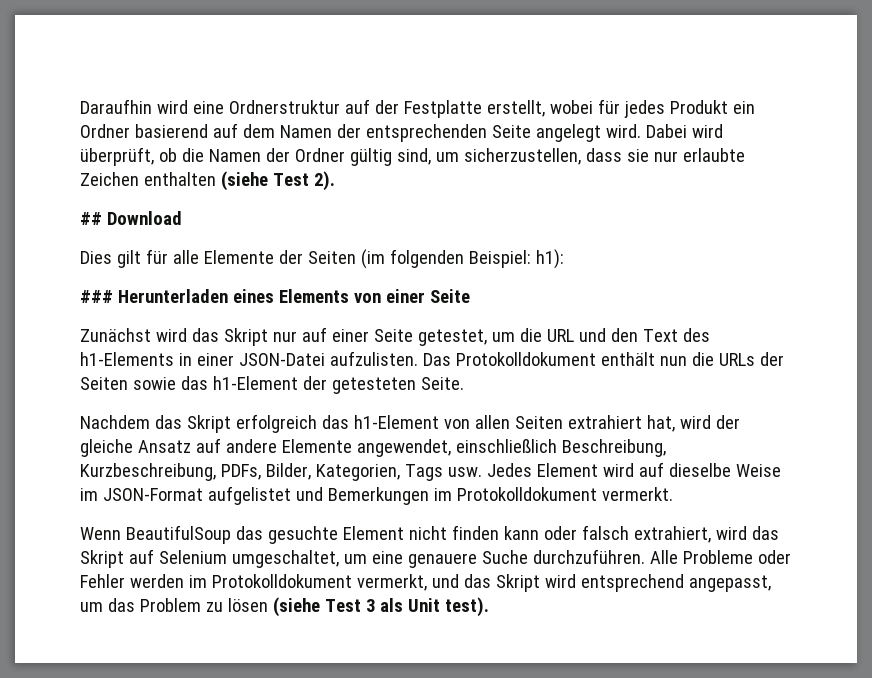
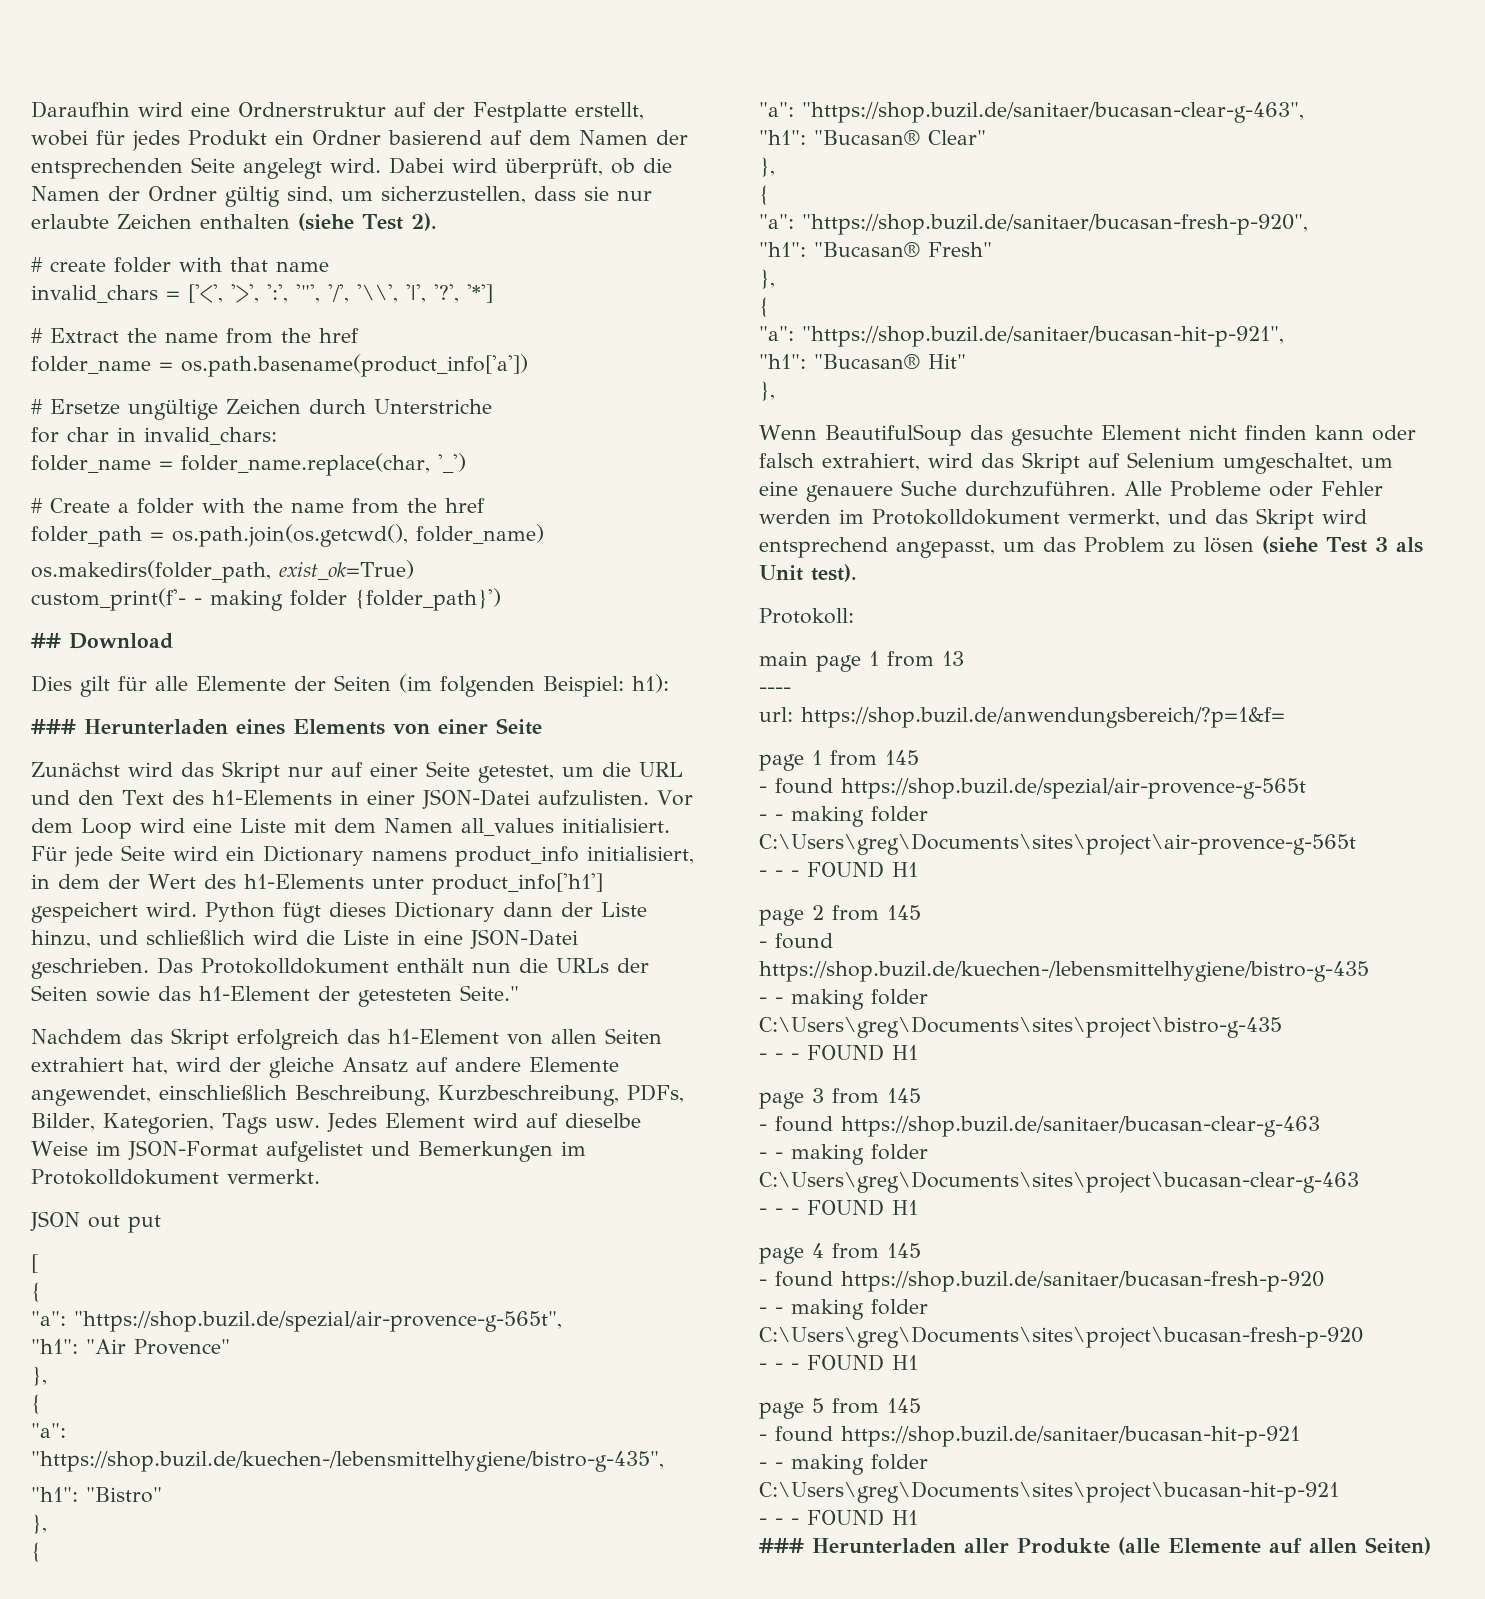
(335, 181) none -> [31,257,329,273] [31,284,493,303] [31,328,359,344] [31,354,528,377] [31,399,492,420] [31,427,277,445] [31,453,466,476] [31,498,485,514] [31,524,544,547] [31,560,414,583] [31,588,501,611] // # create folder with that name // invalid_chars = ['<', '>', ':', '"', '/', '\\', '|', '?', '*'] // # Extract the name from the href // folder_name = os.path.basename(product_info['a']) // # Ersetze ungültige Zeichen durch Unterstriche // for char in invalid_chars: // folder_name = folder_name.replace(char, '_') // # Create a folder with the name from the href // folder_path = os.path.join(os.getcwd(), folder_name) // os.makedirs(folder_path, exist_ok=True) // custom_print(f'- - making folder {folder_path}')
(418, 358) none -> [656,790,693,806] [31,818,670,839] [31,845,694,867] [31,873,603,895] [31,901,647,923] [31,929,578,949] [31,958,149,979] Vor dem Loop wird eine Liste mit dem Namen all_values initialisiert. Für jede Seite wird ein Dictionary namens product_info initialisiert, in dem der Wert des h1-Elements unter product_info['h1'] gespeichert wird. Python fügt dieses Dictionary dann der Liste hinzu, und schließlich wird die Liste in eine JSON-Datei geschrieben.
[420,377,464,390] Seite. -> [460,985,519,1001] Seite."
(673, 494) none -> [30,1211,161,1233] [31,1254,38,1273] [31,1282,42,1302] [31,1311,562,1332] [31,1339,230,1355] [31,1366,47,1386] [31,1394,42,1414] [31,1423,66,1438] [31,1451,664,1472] [31,1487,162,1503] [31,1514,47,1534] [31,1542,42,1562] [759,102,1304,123] [759,130,986,145] [759,157,775,177] [759,185,770,205] [759,214,1308,235] [759,242,992,257] [759,269,775,289] [759,297,770,317] [759,326,1284,347] [759,354,966,369] [759,381,775,401] // JSON out put // [ // { // "a": "https://shop.buzil.de/spezial/air-provence-g-565t", // "h1": "Air Provence" // }, // { // "a": "https://shop.buzil.de/kuechen-/lebensmittelhygiene/bistro-g-435", // "h1": "Bistro" // }, // { // "a": "https://shop.buzil.de/sanitaer/bucasan-clear-g-463", // "h1": "Bucasan® Clear" // }, // { // "a": "https://shop.buzil.de/sanitaer/bucasan-fresh-p-920", // "h1": "Bucasan® Fresh" // }, // { // "a": "https://shop.buzil.de/sanitaer/bucasan-hit-p-921", // "h1": "Bucasan® Hit" // },
(489, 607) none -> [759,608,854,624] [759,651,964,672] [759,687,791,694] [759,707,1285,728] [759,750,919,771] [759,778,1306,799] [759,806,928,827] [759,833,1356,855] [759,861,918,878] [759,905,921,926] [759,933,833,949] [759,961,1369,982] [759,989,928,1010] [759,1016,1282,1038] [759,1044,918,1061] [759,1088,921,1109] [759,1116,1320,1137] [759,1144,928,1165] [759,1171,1359,1193] [759,1199,918,1216] [759,1243,921,1264] [759,1271,1324,1292] [759,1299,928,1320] [759,1326,1363,1348] [759,1354,918,1371] [759,1398,921,1419] [759,1426,1300,1447] [759,1454,928,1475] [759,1481,1339,1503] [759,1509,918,1526] [759,1537,1431,1555] // Protokoll: // main page 1 from 13 // ---- // url: https://shop.buzil.de/anwendungsbereich/?p=1&f= // page 1 from 145 // - found https://shop.buzil.de/spezial/air-provence-g-565t // - - making folder C:\Users\greg\Documents\sites\project\air-provence-g-565t // - - - FOUND H1 // page 2 from 145 // - found https://shop.buzil.de/kuechen-/lebensmittelhygiene/bistro-g-435 // - - making folder C:\Users\greg\Documents\sites\project\bistro-g-435 // - - - FOUND H1 // page 3 from 145 // - found https://shop.buzil.de/sanitaer/bucasan-clear-g-463 // - - making folder C:\Users\greg\Documents\sites\project\bucasan-clear-g-463 // - - - FOUND H1 // page 4 from 145 // - found https://shop.buzil.de/sanitaer/bucasan-fresh-p-920 // - - making folder C:\Users\greg\Documents\sites\project\bucasan-fresh-p-920 // - - - FOUND H1 // page 5 from 145 // - found https://shop.buzil.de/sanitaer/bucasan-hit-p-921 // - - making folder C:\Users\greg\Documents\sites\project\bucasan-hit-p-921 // - - - FOUND H1 // ### Herunterladen aller Produkte (alle Elemente auf allen Seiten)

